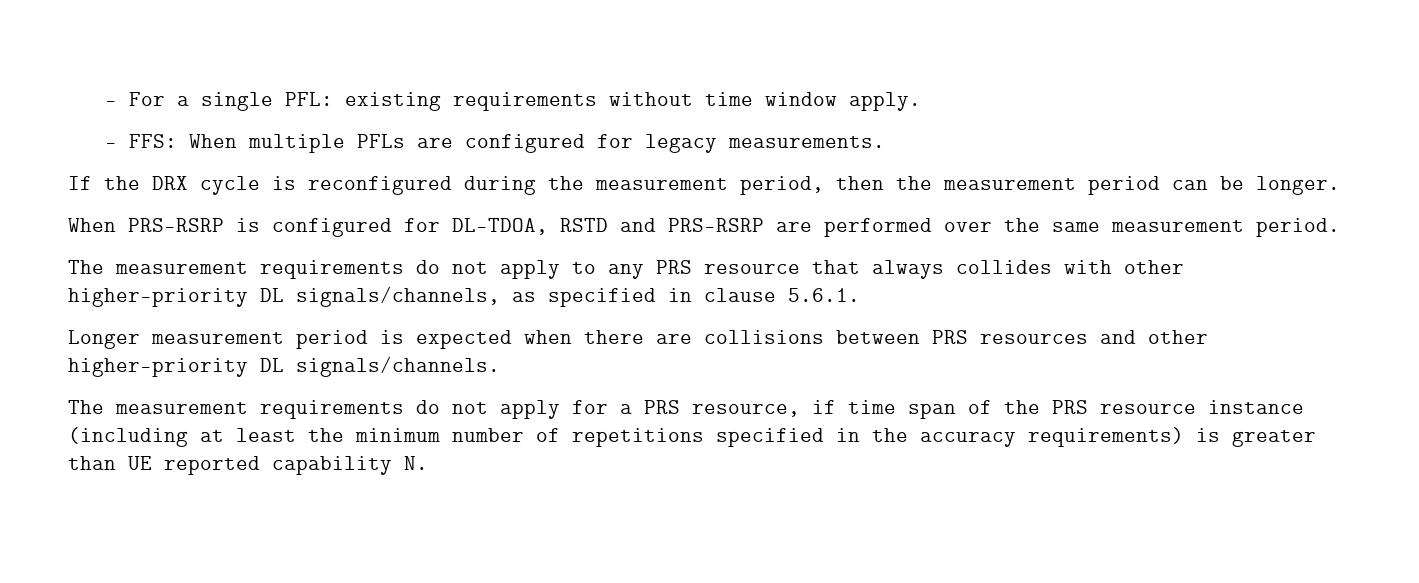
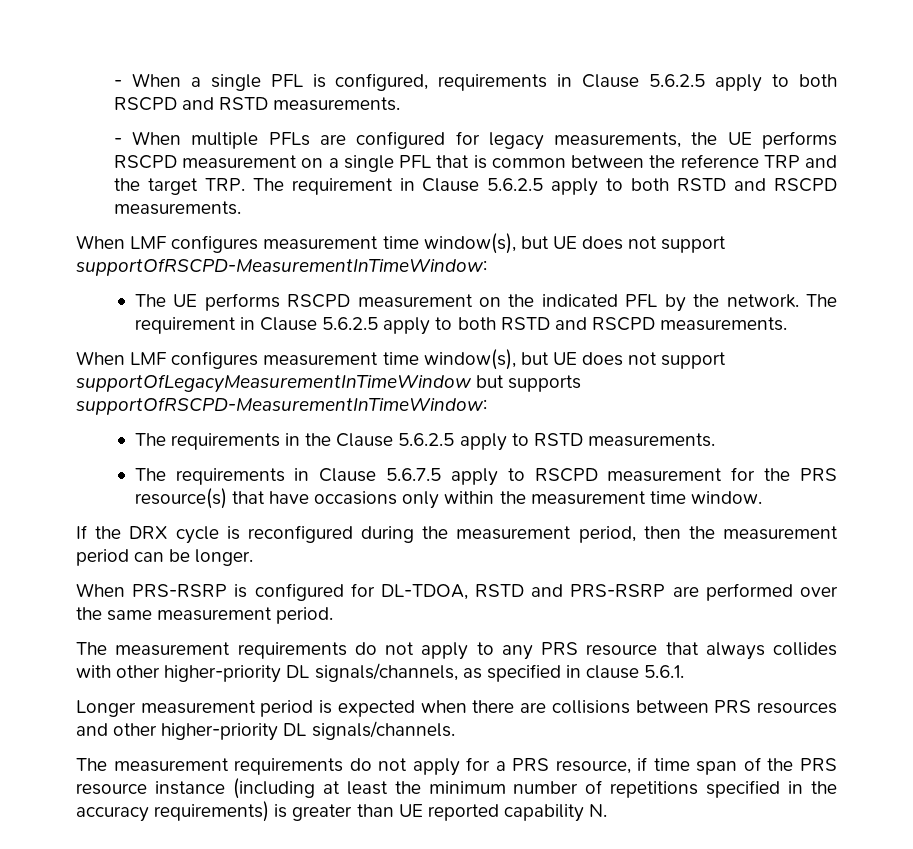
[105,92,922,111] [105,134,178,148] - For a single PFL: existing requirements without time window apply. // - FFS: -> [113,73,837,92] [113,97,401,111] [113,138,122,145] - When a single PFL is configured, requirements in Clause 5.6.2.5 apply to both RSCPD and RSTD measurements. // -
[728,136,886,148] measurements. -> [554,131,837,149] [113,154,838,172] [113,178,837,196] [113,201,241,215] [76,233,727,254] [76,258,487,276] [134,293,838,312] [134,317,788,335] [76,349,727,370] [76,374,582,393] [76,397,487,415] [134,433,715,451] [134,467,837,486] [134,488,762,509] measurements, the UE performs RSCPD measurement on a single PFL that is common between the reference TRP and the target TRP. The requirement in Clause 5.6.2.5 apply to both RSTD and RSCPD measurements. // When LMF configures measurement time window(s), but UE does not support supportOfRSCPD-MeasurementInTimeWindow: // The UE performs RSCPD measurement on the indicated PFL by the network. The requirement in Clause 5.6.2.5 apply to both RSTD and RSCPD measurements. // When LMF configures measurement time window(s), but UE does not support supportOfLegacyMeasurementInTimeWindow but supports supportOfRSCPD-MeasurementInTimeWindow: // The requirements in the Clause 5.6.2.5 apply to RSTD measurements. // The requirements in Clause 5.6.7.5 apply to RSCPD measurement for the PRS resource(s) that have occasions only within the measurement time window.

